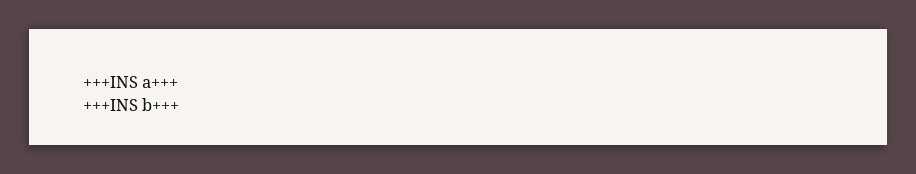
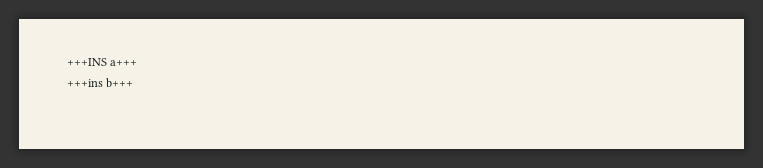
[83,99,138,111] +++INS -> [67,79,103,87] +++ins

